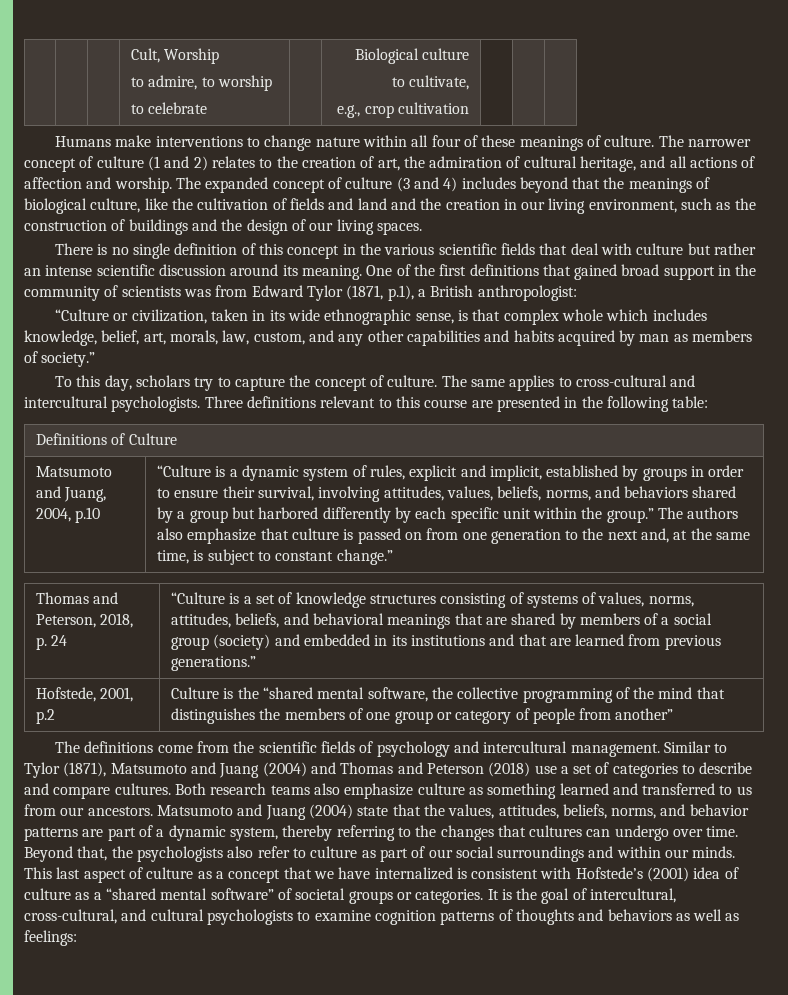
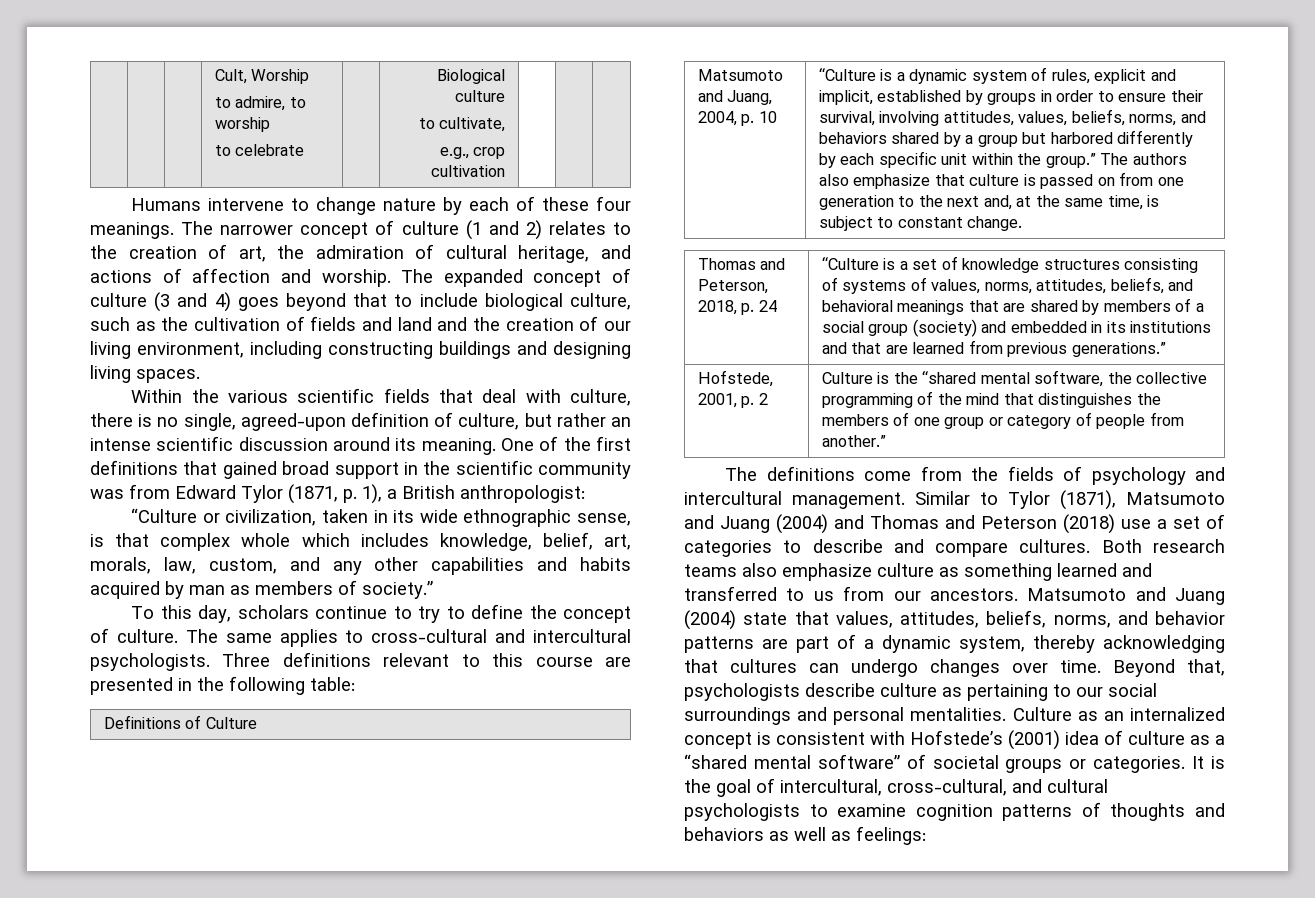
[115,135,243,147] make interventions -> [208,198,285,211] intervene
[363,135,655,151] within all four of these meanings of culture. -> [443,196,631,215] [90,222,174,239] by each of these four meanings.
[669,156,687,168] all -> (631, 252) none
[461,177,516,189] includes -> [237,297,279,311] goes
[603,177,711,193] [24,198,168,214] the meanings of biological culture, like -> [394,293,631,311] [90,317,156,331] to include biological culture, such as
[503,199,517,210] in -> [579,316,599,331] of
[681,198,756,210] [24,219,422,235] [55,243,356,259] such as the construction of buildings and the design of our living spaces. // There is no single definition of this concept in -> [250,341,631,359] [90,365,200,383] [131,389,183,403] including constructing buildings and designing living spaces. // Within
[636,243,684,255] culture -> [570,389,632,406] [90,412,520,431] culture, there is no single, agreed-upon definition of culture,
[24,285,181,301] community of scientists -> [455,460,631,479] scientific community
[387,285,414,301] p.1), -> [343,484,382,504] p. 1),
(191, 381) none -> [315,606,412,619] continue to
[235,377,286,391] capture -> [471,604,524,619] define
[75,507,101,523] p.10 -> [741,111,777,126] p. 10
[336,549,393,565] change.” -> [967,216,1023,231] change.
[35,709,55,724] p.2 -> [741,393,768,408] p. 2
[615,708,674,720] another” -> [821,435,886,447] another.”
[258,741,317,753] scientific -> (999, 474) none
[423,804,445,816] the -> (829, 618) none
[336,825,494,841] referring to the changes -> [1103,635,1225,653] acknowledging
(669, 833) none -> [930,659,1000,677] changes
[111,846,736,862] [24,867,453,883] the psychologists also refer to culture as part of our social surroundings and within our minds. This last aspect of culture as a concept that we have internalized -> [684,683,1157,701] [684,707,1225,725] [684,732,752,749] psychologists describe culture as pertaining to our social surroundings and personal mentalities. Culture as an internalized concept

